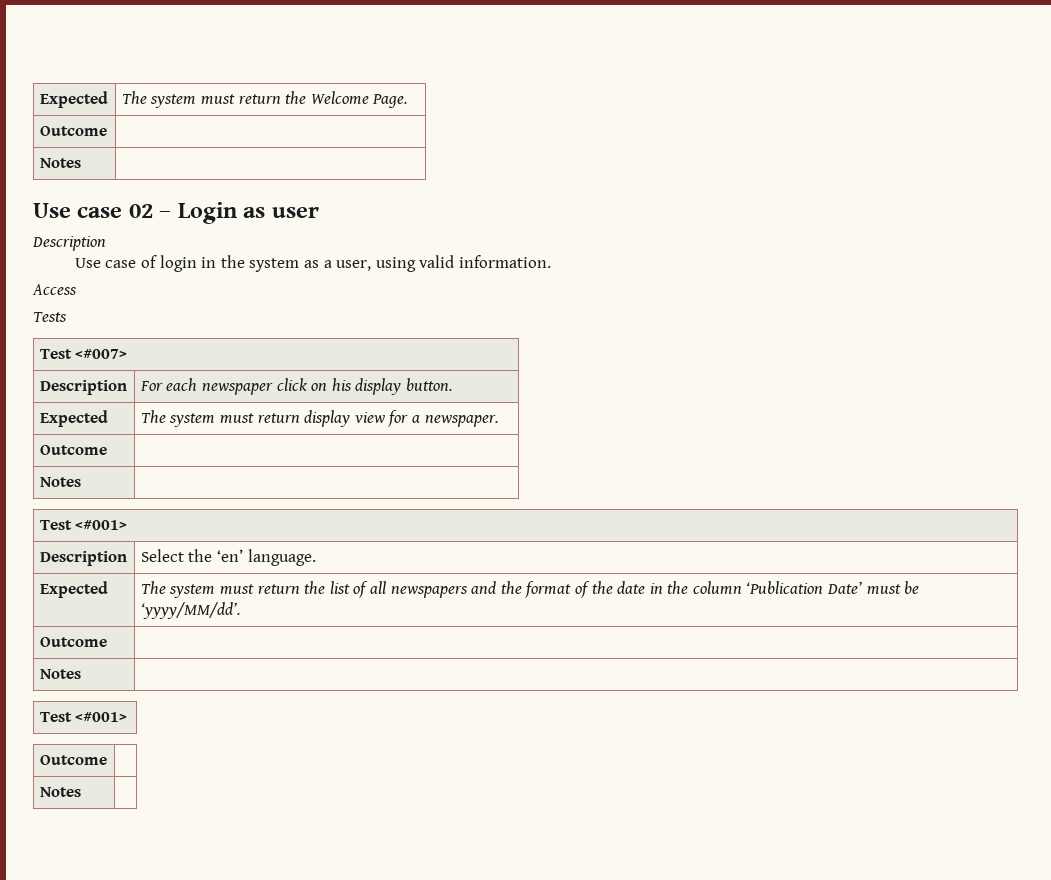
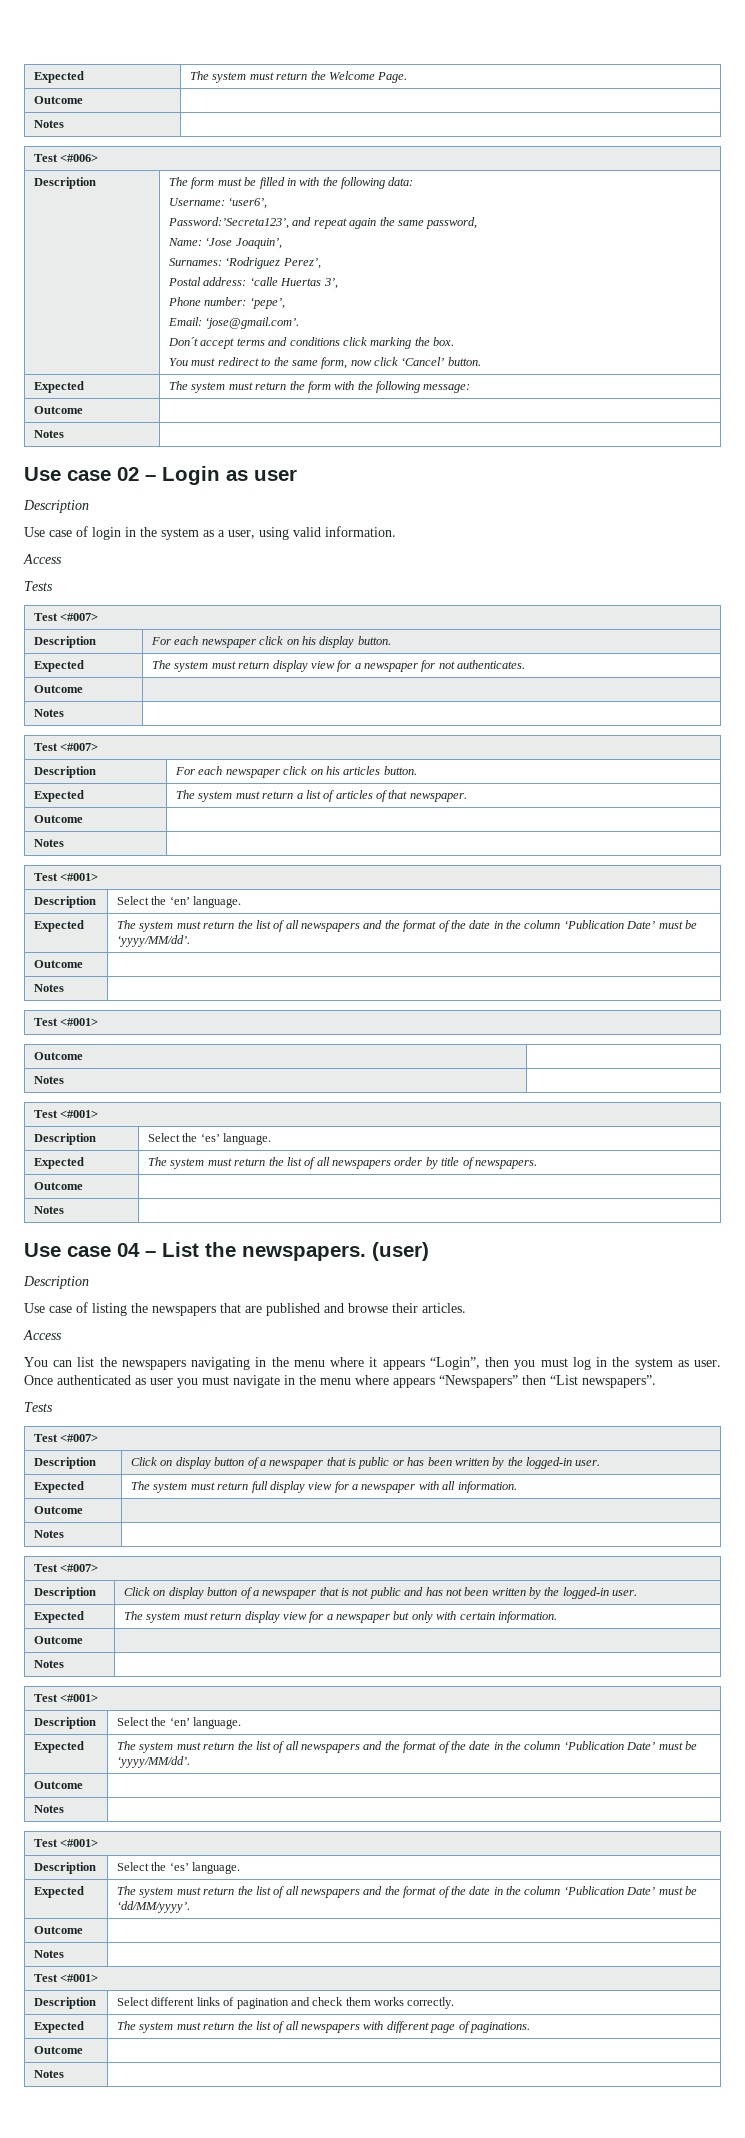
(81, 163) none -> [34,154,99,162] [34,177,97,189] [169,177,414,189] [169,197,268,209] [168,217,478,229] [168,237,282,249] [169,257,321,269] [168,277,338,289] [168,297,285,309] [168,317,300,329] [168,337,455,349] [169,357,481,369] [34,381,85,393] [169,381,471,393] [34,406,84,414] [34,430,65,438] // Test <#006> // Description | The form must be filled in with the following data: // Username: ‘user6’, // Password:’Secreta123’, and repeat again the same password, // Name: ‘Jose Joaquin’, // Surnames: ‘Rodriguez Perez’, // Postal address: ‘calle Huertas 3’, // Phone number: ‘pepe’, // Email: ‘jose@gmail.com’. // Don´t accept terms and conditions click marking the box. // You must redirect to the same form, now click ‘Cancel’ button. // Expected | The system must return the form with the following message: // Outcome | // Notes |
(420, 419) none -> [364,660,526,672] [34,685,84,693] [34,709,65,717] [34,743,99,751] [34,766,97,778] [175,766,417,778] [34,790,85,802] [176,790,408,802] newspaper for not authenticates. // Outcome | // Notes | // Test <#007> // Description | For each newspaper click on his articles button. // Expected | The system must return a list of articles of that
(81, 792) none -> [34,1110,99,1118] [34,1133,97,1145] [148,1133,272,1145] [34,1157,85,1169] [148,1157,537,1169] [34,1182,84,1190] [34,1206,65,1214] [24,1242,429,1261] [23,1276,89,1289] [24,1302,466,1316] [23,1330,62,1340] [24,1357,721,1370] [24,1375,656,1388] [24,1402,53,1412] [34,1434,99,1442] [34,1457,97,1469] [131,1457,601,1469] [34,1481,85,1493] [131,1481,517,1493] [34,1506,84,1514] [34,1530,65,1538] [34,1564,99,1572] [34,1587,97,1599] [124,1587,638,1599] [34,1611,85,1623] [124,1611,557,1623] [34,1636,84,1644] [34,1660,65,1668] [34,1694,99,1702] [34,1717,97,1729] [117,1717,242,1729] [34,1741,85,1753] [117,1741,697,1753] [117,1756,191,1768] [34,1781,84,1789] [34,1805,65,1813] [34,1839,99,1847] [34,1862,97,1874] [117,1862,241,1874] [34,1886,85,1898] [117,1886,697,1898] [117,1901,191,1913] [34,1926,84,1934] [34,1950,65,1958] [34,1974,99,1982] [34,1997,97,2009] [117,1997,455,2009] [34,2021,85,2033] [117,2021,530,2033] [34,2046,84,2054] [34,2070,65,2078] // Test <#001> // Description | Select the ‘es’ language. // Expected | The system must return the list of all newspapers order by title of newspapers. // Outcome | // Notes | // Use case 04 – List the newspapers. (user) // Description // Use case of listing the newspapers that are published and browse their articles. // Access // You can list the newspapers navigating in the menu where it appears “Login”, then you must log in the system as user. Once authenticated as user you must navigate in the menu where appears “Newspapers” then “List newspapers”. // Tests // Test <#007> // Description | Click on display button of a newspaper that is public or has been written by the logged-in user. // Expected | The system must return full display view for a newspaper with all information. // Outcome | // Notes | // Test <#007> // Description | Click on display button of a newspaper that is not public and has not been written by the logged-in user. // Expected | The system must return display view for a newspaper but only with certain information. // Outcome | // Notes | // Test <#001> // Description | Select the ‘en’ language. // Expected | The system must return the list of all newspapers and the format of the date in the column ‘Publication Date’ must be ‘yyyy/MM/dd’. // Outcome | // Notes | // Test <#001> // Description | Select the ‘es’ language. // Expected | The system must return the list of all newspapers and the format of the date in the column ‘Publication Date’ must be ‘dd/MM/yyyy’. // Outcome | // Notes | // Test <#001> // Description | Select different links of pagination and check them works correctly. // Expected | The system must return the list of all newspapers with different page of paginations. // Outcome | // Notes |

